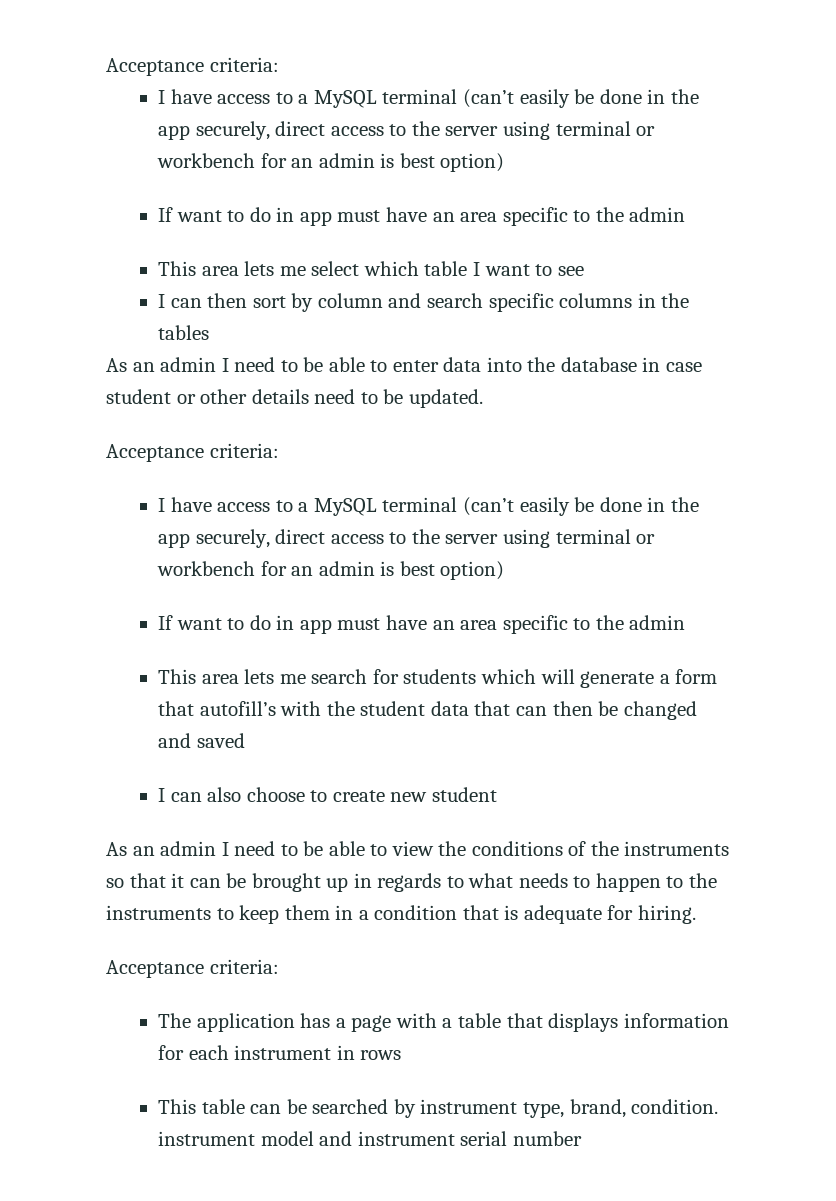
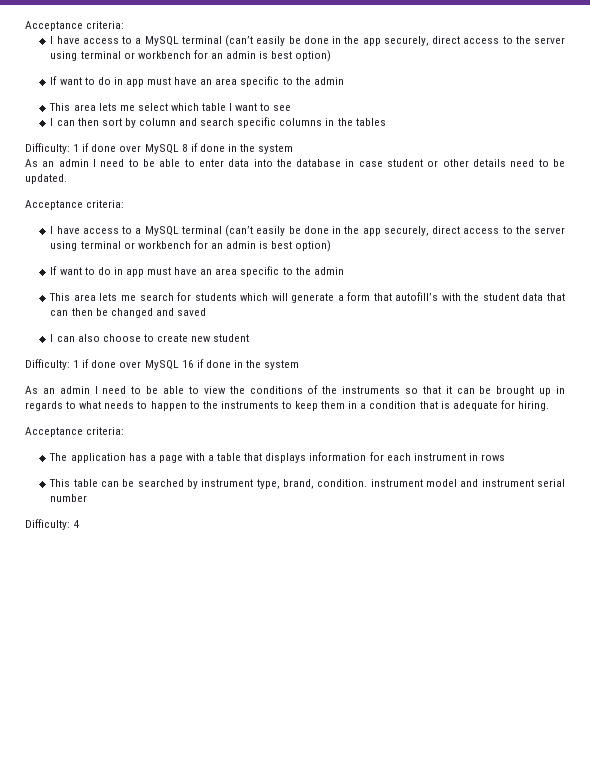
(210, 332) none -> [25,143,294,154] // Difficulty: 1 if done over MySQL 8 if done in the system
(497, 794) none -> [25,359,300,370] // Difficulty: 1 if done over MySQL 16 if done in the system
(582, 1138) none -> [25,519,80,530] // Difficulty: 4

